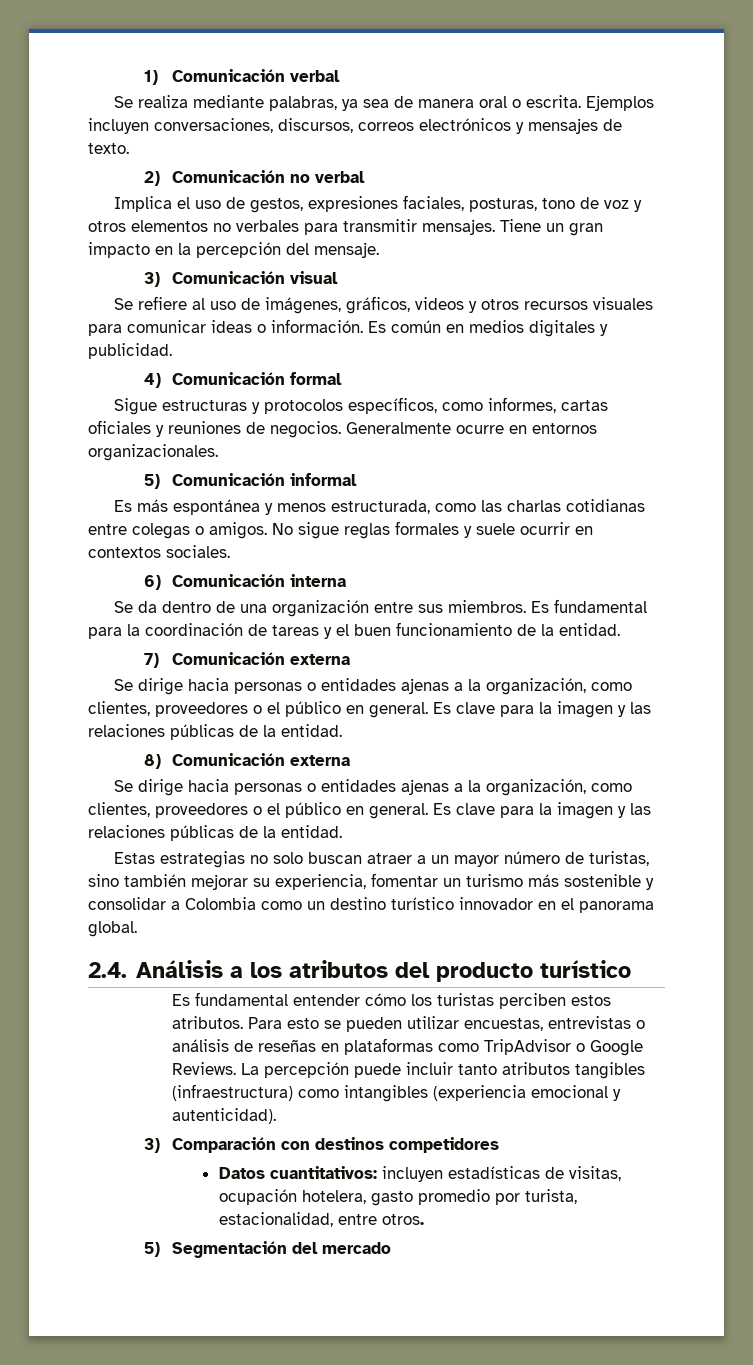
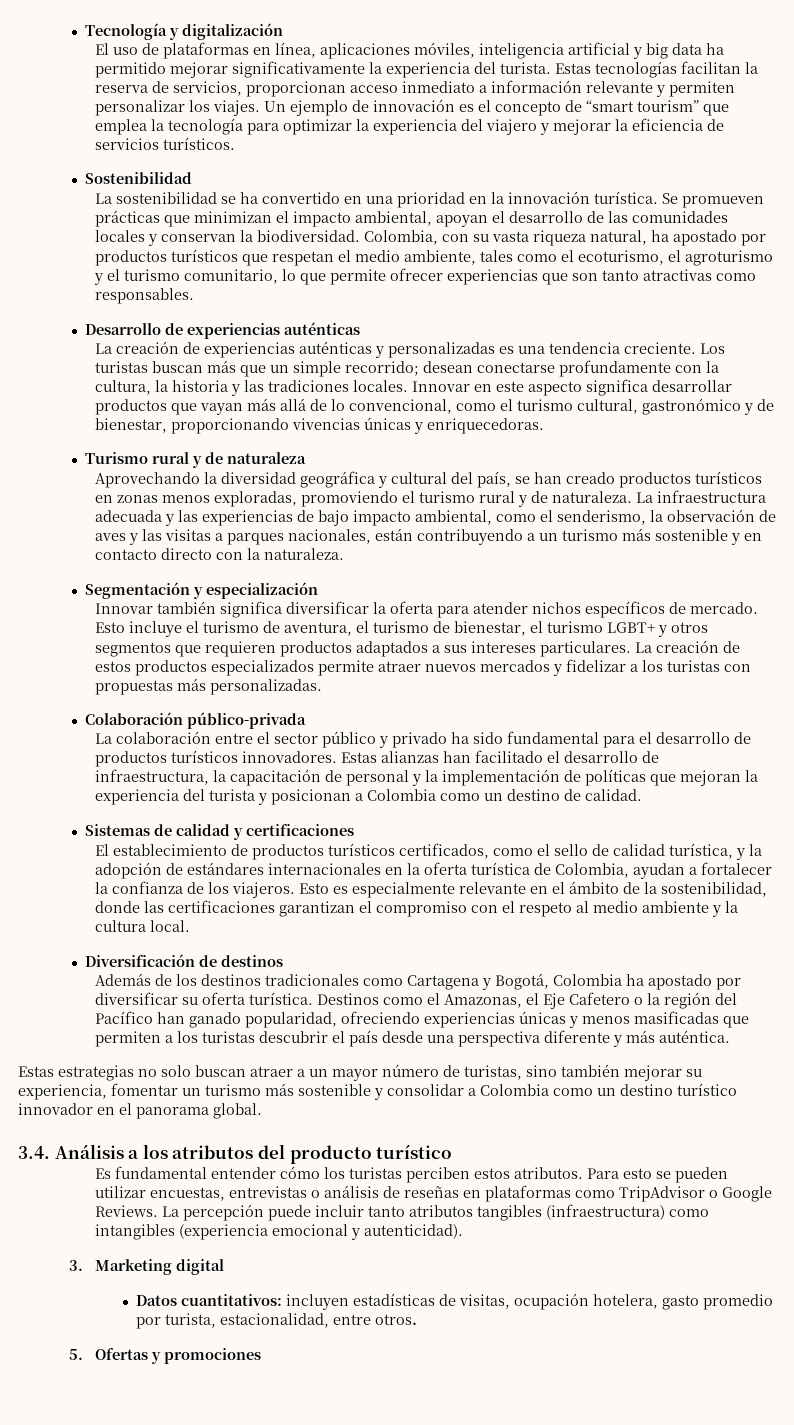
[143,69,340,85] [114,95,655,111] [88,118,622,134] [88,143,129,154] [143,170,365,186] [114,195,643,213] [88,219,603,236] [88,242,379,258] [143,271,338,287] [114,296,654,314] [88,319,608,337] [88,343,172,359] [143,372,342,388] [114,397,609,415] [88,420,597,438] [88,444,218,461] [143,473,357,489] [114,499,646,515] [88,521,593,539] [88,545,230,558] [143,574,346,590] [114,599,648,617] [88,622,620,639] [143,652,350,668] [114,678,633,695] [88,701,651,718] [88,724,342,740] [143,753,350,769] [114,779,633,796] [88,802,651,819] [88,825,342,841] 1) Comunicación verbal // Se realiza mediante palabras, ya sea de manera oral o escrita. Ejemplos incluyen conversaciones, discursos, correos electrónicos y mensajes de texto. // 2) Comunicación no verbal // Implica el uso de gestos, expresiones faciales, posturas, tono de voz y otros elementos no verbales para transmitir mensajes. Tiene un gran impacto en la percepción del mensaje. // 3) Comunicación visual // Se refiere al uso de imágenes, gráficos, videos y otros recursos visuales para comunicar ideas o información. Es común en medios digitales y publicidad. // 4) Comunicación formal // Sigue estructuras y protocolos específicos, como informes, cartas oficiales y reuniones de negocios. Generalmente ocurre en entornos organizacionales. // 5) Comunicación informal // Es más espontánea y menos estructurada, como las charlas cotidianas entre colegas o amigos. No sigue reglas formales y suele ocurrir en contextos sociales. // 6) Comunicación interna // Se da dentro de una organización entre sus miembros. Es fundamental para la coordinación de tareas y el buen funcionamiento de la entidad. // 7) Comunicación externa // Se dirige hacia personas o entidades ajenas a la organización, como clientes, proveedores o el público en general. Es clave para la imagen y las relaciones públicas de la entidad. // 8) Comunicación externa // Se dirige hacia personas o entidades ajenas a la organización, como clientes, proveedores o el público en general. Es clave para la imagen y las relaciones públicas de la entidad. -> [85,23,284,40] [94,42,724,59] [94,61,758,78] [94,80,735,97] [94,99,729,116] [94,118,724,135] [94,137,235,150] [85,172,193,184] [94,191,764,208] [94,210,728,227] [94,230,766,246] [94,249,773,266] [93,268,756,285] [94,288,194,304] [85,322,361,339] [94,341,725,358] [94,360,719,377] [94,379,732,396] [94,398,774,415] [94,417,544,434] [85,452,307,468] [94,471,762,488] [94,490,766,507] [94,509,776,526] [94,528,762,545] [94,548,344,560] [85,582,319,599] [94,601,758,618] [94,621,708,637] [94,640,740,657] [94,659,751,676] [94,678,322,695] [85,712,307,729] [94,731,751,748] [94,750,659,767] [94,769,758,786] [94,789,642,805] [85,824,355,840] [94,843,762,860] [94,862,772,879] [94,881,767,898] [94,900,738,917] [94,920,190,932] [85,954,284,967] [94,973,741,990] [94,992,737,1009] [94,1011,749,1028] [94,1030,730,1047] Tecnología y digitalización // El uso de plataformas en línea, aplicaciones móviles, inteligencia artificial y big data ha permitido mejorar significativamente la experiencia del turista. Estas tecnologías facilitan la reserva de servicios, proporcionan acceso inmediato a información relevante y permiten personalizar los viajes. Un ejemplo de innovación es el concepto de “smart tourism” que emplea la tecnología para optimizar la experiencia del viajero y mejorar la eficiencia de servicios turísticos. // Sostenibilidad // La sostenibilidad se ha convertido en una prioridad en la innovación turística. Se promueven prácticas que minimizan el impacto ambiental, apoyan el desarrollo de las comunidades locales y conservan la biodiversidad. Colombia, con su vasta riqueza natural, ha apostado por productos turísticos que respetan el medio ambiente, tales como el ecoturismo, el agroturismo y el turismo comunitario, lo que permite ofrecer experiencias que son tanto atractivas como responsables. // Desarrollo de experiencias auténticas // La creación de experiencias auténticas y personalizadas es una tendencia creciente. Los turistas buscan más que un simple recorrido; desean conectarse profundamente con la cultura, la historia y las tradiciones locales. Innovar en este aspecto significa desarrollar productos que vayan más allá de lo convencional, como el turismo cultural, gastronómico y de bienestar, proporcionando vivencias únicas y enriquecedoras. // Turismo rural y de naturaleza // Aprovechando la diversidad geográfica y cultural del país, se han creado productos turísticos en zonas menos exploradas, promoviendo el turismo rural y de naturaleza. La infraestructura adecuada y las experiencias de bajo impacto ambiental, como el senderismo, la observación de aves y las visitas a parques nacionales, están contribuyendo a un turismo más sostenible y en contacto directo con la naturaleza. // Segmentación y especialización // Innovar también significa diversificar la oferta para atender nichos específicos de mercado. Esto incluye el turismo de aventura, el turismo de bienestar, el turismo LGBT+ y otros segmentos que requieren productos adaptados a sus intereses particulares. La creación de estos productos especializados permite atraer nuevos mercados y fidelizar a los turistas con propuestas más personalizadas. // Colaboración público-privada // La colaboración entre el sector público y privado ha sido fundamental para el desarrollo de productos turísticos innovadores. Estas alianzas han facilitado el desarrollo de infraestructura, la capacitación de personal y la implementación de políticas que mejoran la experiencia del turista y posicionan a Colombia como un destino de calidad. // Sistemas de calidad y certificaciones // El establecimiento de productos turísticos certificados, como el sello de calidad turística, y la adopción de estándares internacionales en la oferta turística de Colombia, ayudan a fortalecer la confianza de los viajeros. Esto es especialmente relevante en el ámbito de la sostenibilidad, donde las certificaciones garantizan el compromiso con el respeto al medio ambiente y la cultura local. // Diversificación de destinos // Además de los destinos tradicionales como Cartagena y Bogotá, Colombia ha apostado por diversificar su oferta turística. Destinos como el Amazonas, el Eje Cafetero o la región del Pacífico han ganado popularidad, ofreciendo experiencias únicas y menos masificadas que permiten a los turistas descubrir el país desde una perspectiva diferente y más auténtica.
[88,962,127,978] 2.4. -> [18,1146,50,1159] 3.4.
[143,1137,499,1153] 3) Comparación con destinos competidores -> [69,1259,224,1275] 3. Marketing digital
[143,1241,391,1258] 5) Segmentación del mercado -> [69,1348,261,1364] 5. Ofertas y promociones

